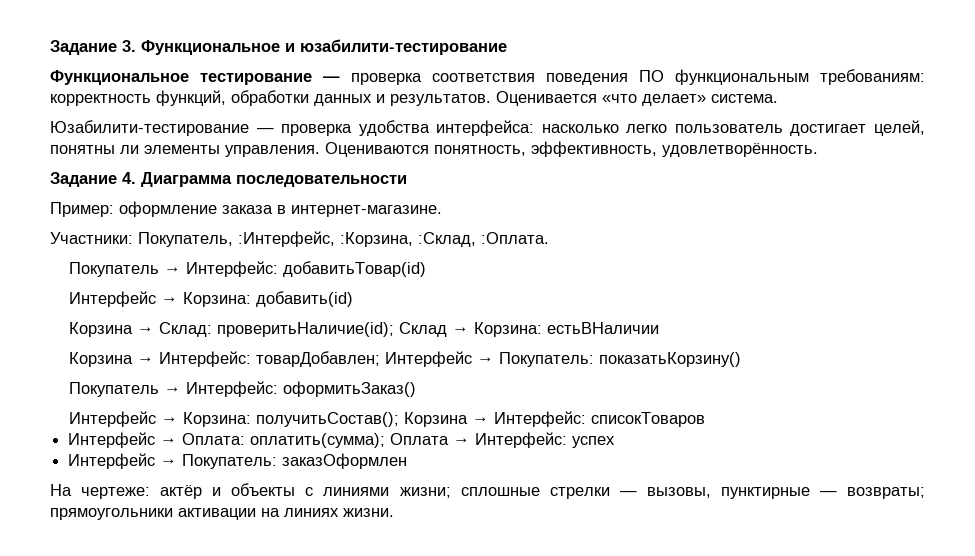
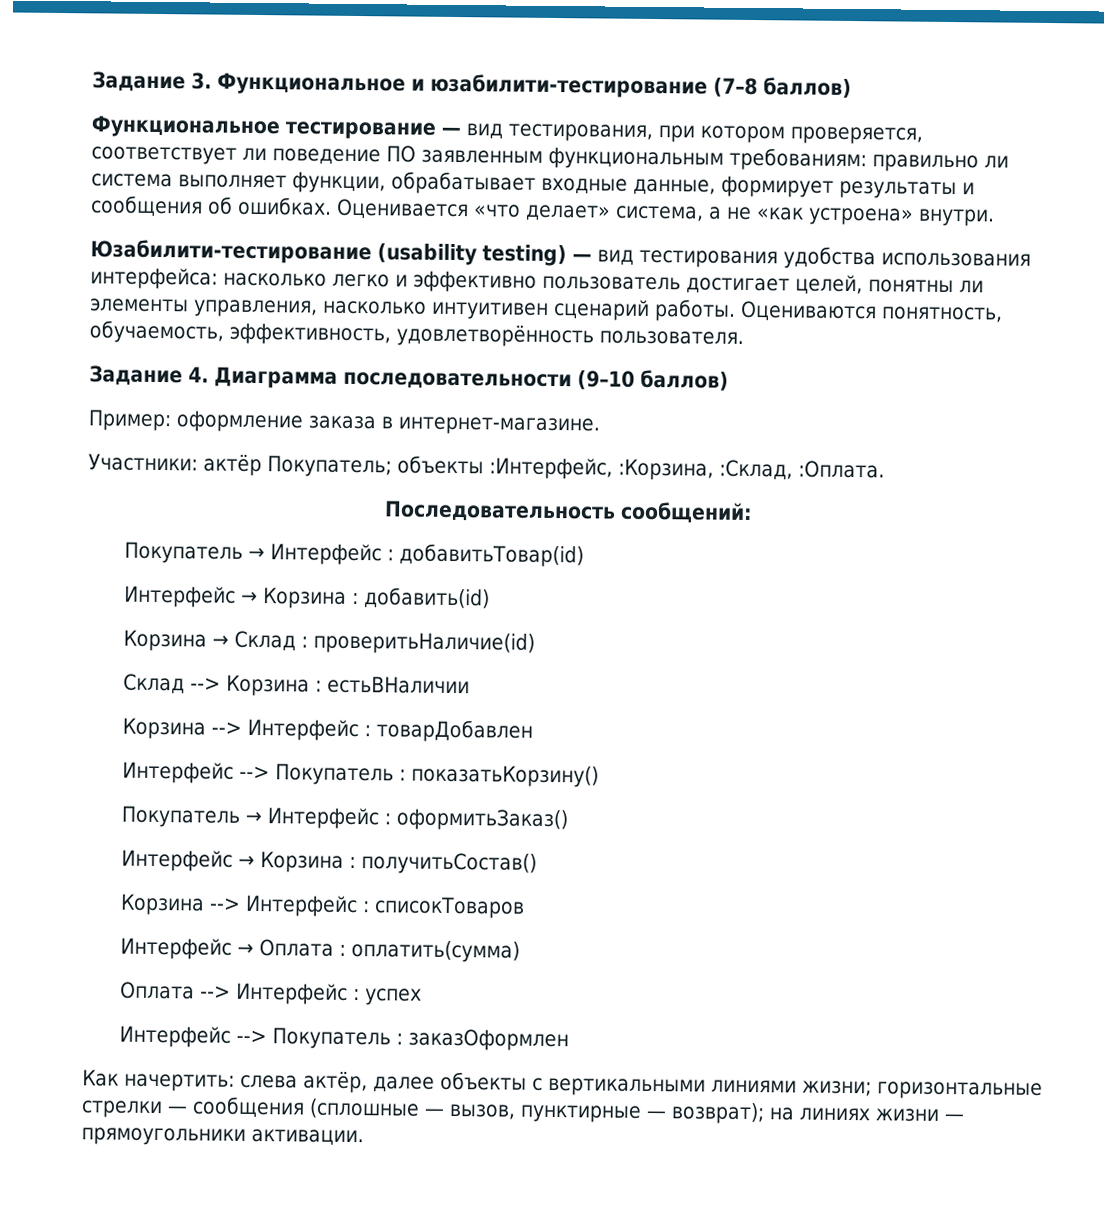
(507, 47) none -> [713,77,852,98] (7–8 баллов)
[351,69,925,85] [50,90,778,106] [50,120,430,136] проверка соответствия поведения ПО функциональным требованиям: корректность функций, обработки данных и результатов. Оценивается «что делает» система. // Юзабилити-тестирование — проверка удобства -> [466,123,923,145] [91,145,1009,173] [91,171,975,200] [90,195,995,227] [90,239,1031,270] вид тестирования, при котором проверяется, соответствует ли поведение ПО заявленным функциональным требованиям: правильно ли система выполняет функции, обрабатывает входные данные, формирует результаты и сообщения об ошибках. Оценивается «что делает» система, а не «как устроена» внутри. // Юзабилити-тестирование (usability testing) — вид тестирования удобства использования
(668, 128) none -> [395,270,537,293] и эффективно
[225,141,818,157] управления. Оцениваются понятность, эффективность, удовлетворённость. -> [193,299,1003,323] [89,320,744,348] управления, насколько интуитивен сценарий работы. Оцениваются понятность, обучаемость, эффективность, удовлетворённость пользователя.
(407, 181) none -> [577,369,729,391] (9–10 баллов)
[138,232,233,247] Покупатель, -> [203,454,484,478] актёр Покупатель; объекты
[68,261,278,277] // Покупатель → Интерфейс: -> [384,500,753,524] [123,541,394,566] // Последовательность сообщений: // Покупатель → Интерфейс :
[182,292,251,307] Корзина: -> [262,587,359,609] Корзина :
[158,322,659,337] [68,351,594,367] Склад: проверитьНаличие(id); Склад → Корзина: естьВНаличии // Корзина → Интерфейс: товарДобавлен; Интерфейс → Покупатель: -> [233,630,535,655] [122,673,470,697] [121,717,533,743] [121,761,406,786] Склад : проверитьНаличие(id) // Склад --> Корзина : естьВНаличии // Корзина --> Интерфейс : товарДобавлен // Интерфейс --> Покупатель :
[185,381,278,397] Интерфейс: -> [266,807,391,830] Интерфейс :
[182,411,705,427] [68,432,616,448] [68,453,408,469] [50,484,222,499] Корзина: получитьСостав(); Корзина → Интерфейс: списокТоваров // Интерфейс → Оплата: оплатить(сумма); Оплата → Интерфейс: успех // Интерфейс → Покупатель: заказОформлен // На чертеже: актёр и -> [259,851,537,875] [119,893,525,919] [119,937,520,963] [119,981,422,1006] [118,1025,569,1052] [82,1069,435,1094] Корзина : получитьСостав() // Корзина --> Интерфейс : списокТоваров // Интерфейс → Оплата : оплатить(сумма) // Оплата --> Интерфейс : успех // Интерфейс --> Покупатель : заказОформлен // Как начертить: слева актёр, далее
(314, 491) none -> [548,1077,706,1097] вертикальными
[460,487,540,496] сплошные -> [877,1081,1043,1100] горизонтальные
[646,487,925,499] [50,508,394,520] вызовы, пунктирные — возвраты; прямоугольники активации на линиях жизни. -> [192,1096,964,1125] [81,1127,364,1146] сообщения (сплошные — вызов, пунктирные — возврат); на линиях жизни — прямоугольники активации.

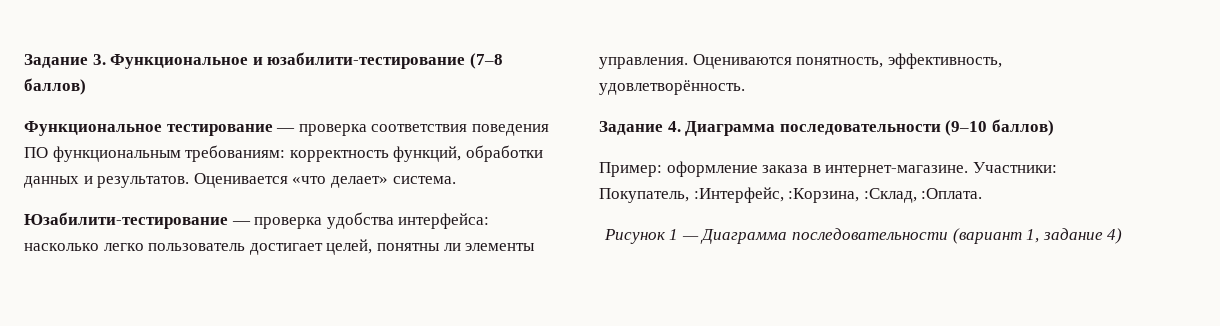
[466,123,923,145] [91,145,1009,173] [91,171,975,200] [90,195,995,227] [90,239,1031,270] вид тестирования, при котором проверяется, соответствует ли поведение ПО заявленным функциональным требованиям: правильно ли система выполняет функции, обрабатывает входные данные, формирует результаты и сообщения об ошибках. Оценивается «что делает» система, а не «как устроена» внутри. // Юзабилити-тестирование (usability testing) — вид тестирования удобства использования -> [298,124,549,136] [24,145,543,162] [24,173,456,188] [24,212,394,229] проверка соответствия поведения ПО функциональным требованиям: корректность функций, обработки данных и результатов. Оценивается «что делает» система. // Юзабилити-тестирование — проверка удобства
[395,270,537,293] и эффективно -> (144, 247) none
[193,299,1003,323] [89,320,744,348] управления, насколько интуитивен сценарий работы. Оцениваются понятность, обучаемость, эффективность, удовлетворённость пользователя. -> [599,53,1002,69] [599,80,745,95] управления. Оцениваются понятность, эффективность, удовлетворённость.
[88,453,484,478] // Участники: актёр Покупатель; объекты -> [972,162,1057,173] [599,188,689,203] Участники: Покупатель,
[384,500,753,524] [123,541,584,568] [123,585,490,609] [122,629,535,655] [122,673,470,697] [121,717,533,743] [121,761,599,788] [120,805,568,832] [120,849,537,875] [119,893,525,919] [119,937,520,963] [119,981,422,1006] [118,1025,569,1052] [82,1069,1043,1100] [81,1096,964,1125] [81,1127,364,1146] Последовательность сообщений: // Покупатель → Интерфейс : добавитьТовар(id) // Интерфейс → Корзина : добавить(id) // Корзина → Склад : проверитьНаличие(id) // Склад --> Корзина : естьВНаличии // Корзина --> Интерфейс : товарДобавлен // Интерфейс --> Покупатель : показатьКорзину() // Покупатель → Интерфейс : оформитьЗаказ() // Интерфейс → Корзина : получитьСостав() // Корзина --> Интерфейс : списокТоваров // Интерфейс → Оплата : оплатить(сумма) // Оплата --> Интерфейс : успех // Интерфейс --> Покупатель : заказОформлен // Как начертить: слева актёр, далее объекты с вертикальными линиями жизни; горизонтальные стрелки — сообщения (сплошные — вызов, пунктирные — возврат); на линиях жизни — прямоугольники активации. -> [603,228,1123,244] Рисунок 1 — Диаграмма последовательности (вариант 1, задание 4)

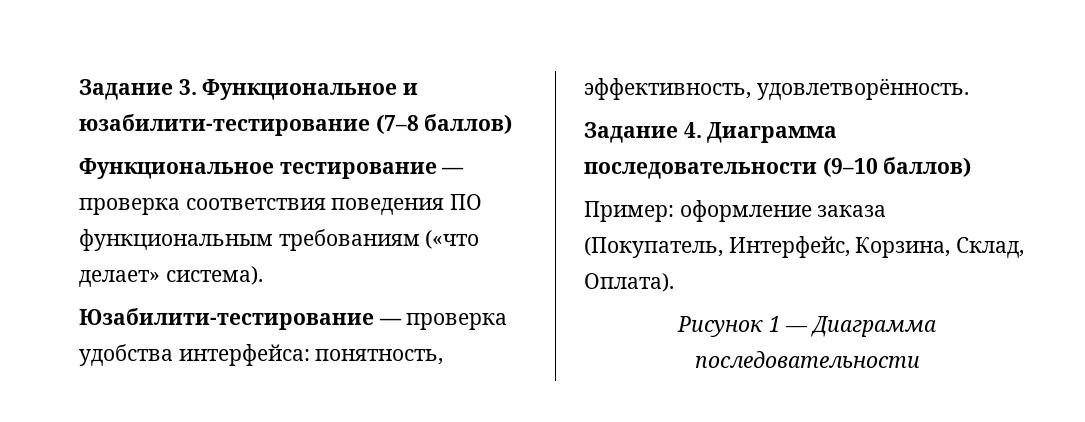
[185,145,543,162] [24,173,456,188] требованиям: корректность функций, обработки данных и результатов. Оценивается «что делает» система. -> [278,229,480,251] [79,266,263,287] требованиям («что делает» система).
[24,239,536,255] [599,54,792,69] насколько легко пользователь достигает целей, понятны ли элементы управления. Оцениваются -> (310, 355) none
[812,162,1057,177] [599,187,983,203] в интернет-магазине. Участники: Покупатель, :Интерфейс, :Корзина, :Склад, :Оплата. -> [584,236,1025,258] [584,273,674,292] (Покупатель, Интерфейс, Корзина, Склад, Оплата).
[952,228,1123,244] (вариант 1, задание 4) -> (920, 359) none

